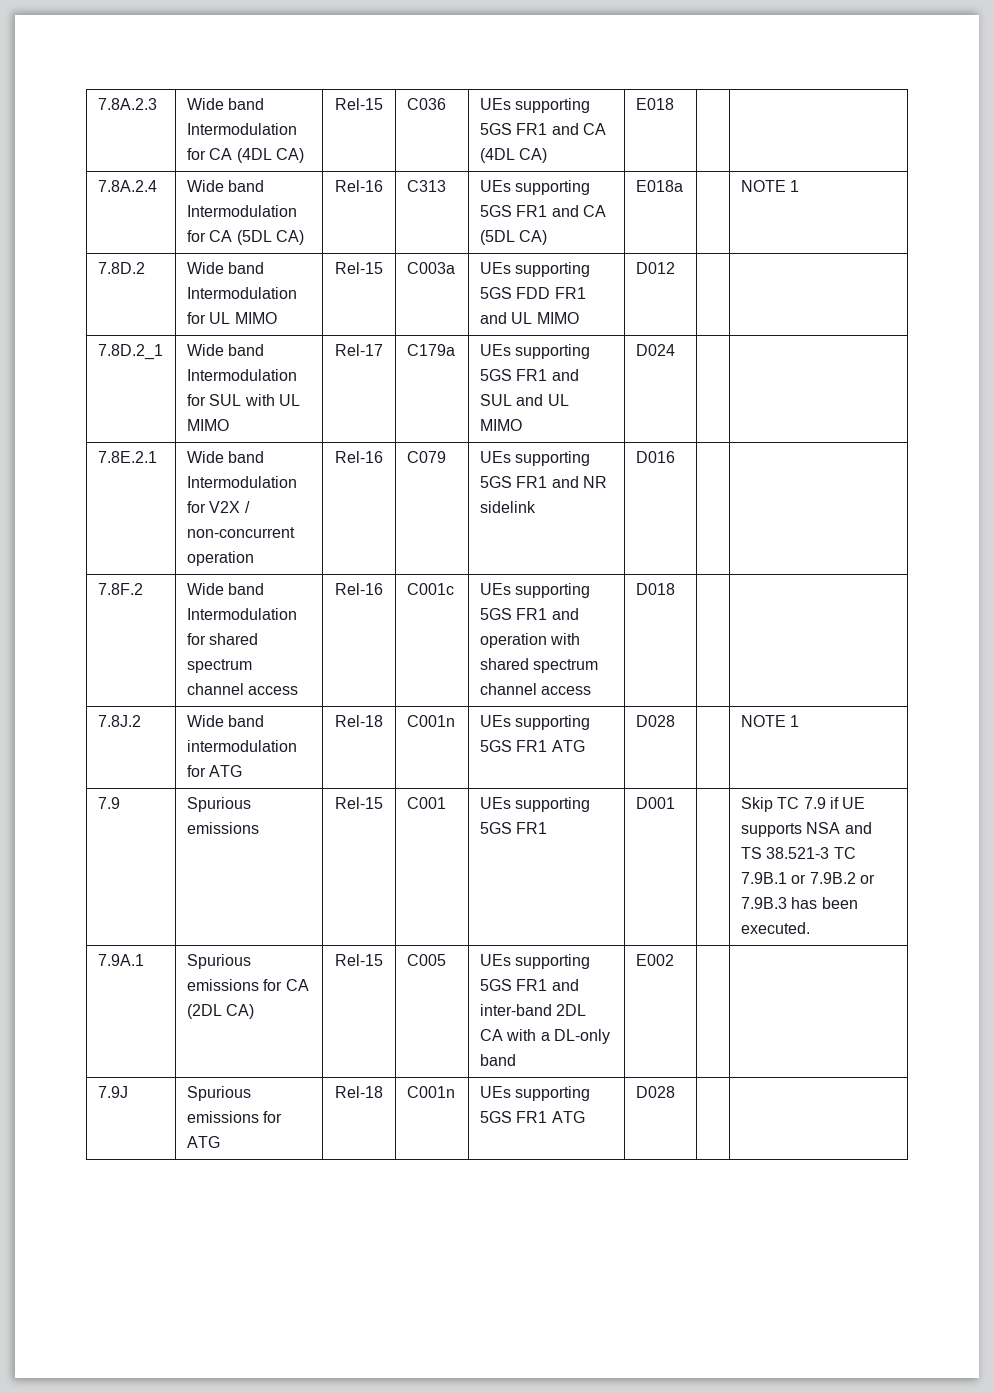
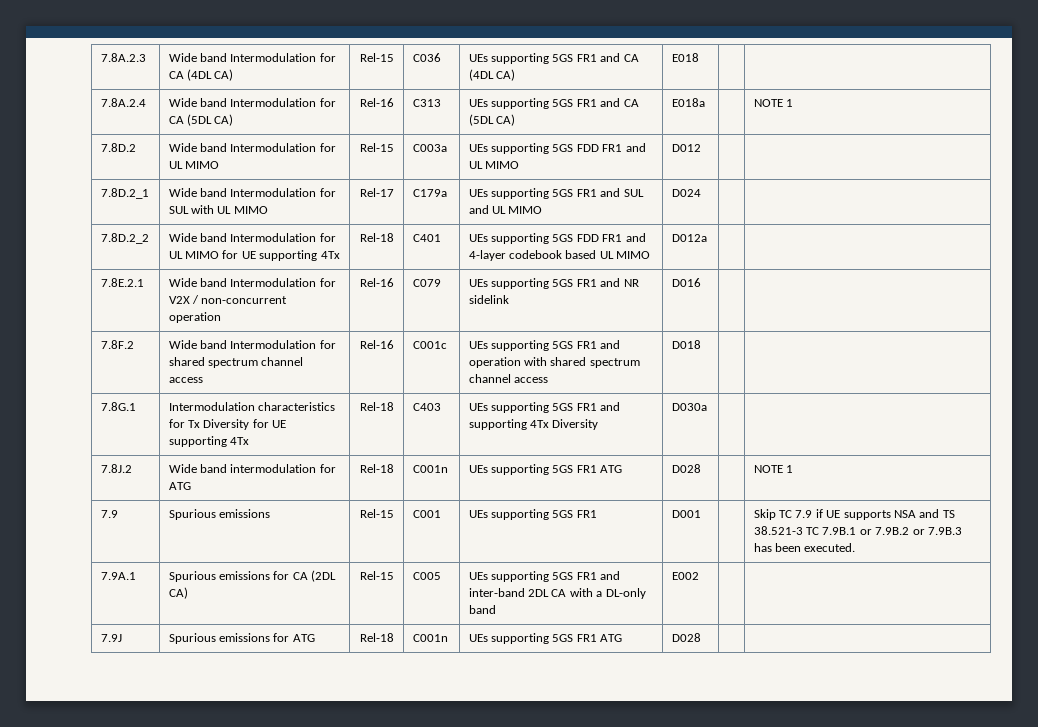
(675, 350) none -> [100,233,149,244] [168,233,336,242] [168,250,340,261] [359,233,394,242] [412,234,441,242] [468,233,646,244] [468,250,651,261] [671,234,707,242] // 7.8D.2_2 | Wide band Intermodulation for UL MIMO for UE supporting 4Tx | Rel-18 | C401 | UEs supporting 5GS FDD FR1 and 4-layer codebook based UL MIMO | D012a | |
(675, 589) none -> [100,402,136,411] [168,402,335,411] [168,419,287,430] [168,436,249,447] [359,402,394,411] [412,403,441,411] [468,402,621,413] [468,419,599,430] [671,403,707,411] // 7.8G.1 | Intermodulation characteristics for Tx Diversity for UE supporting 4Tx | Rel-18 | C403 | UEs supporting 5GS FR1 and supporting 4Tx Diversity | D030a | |

